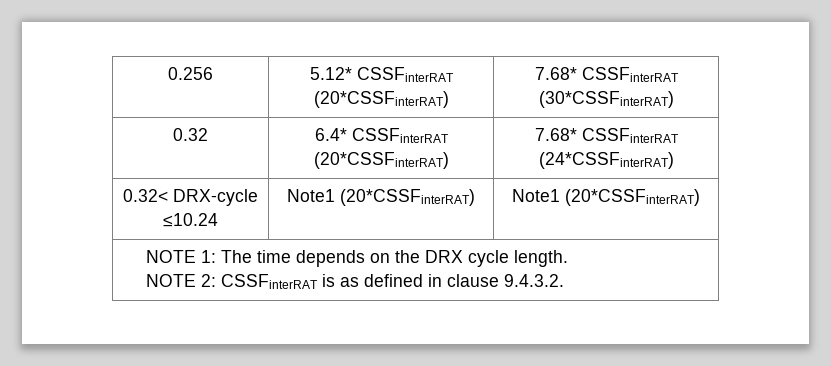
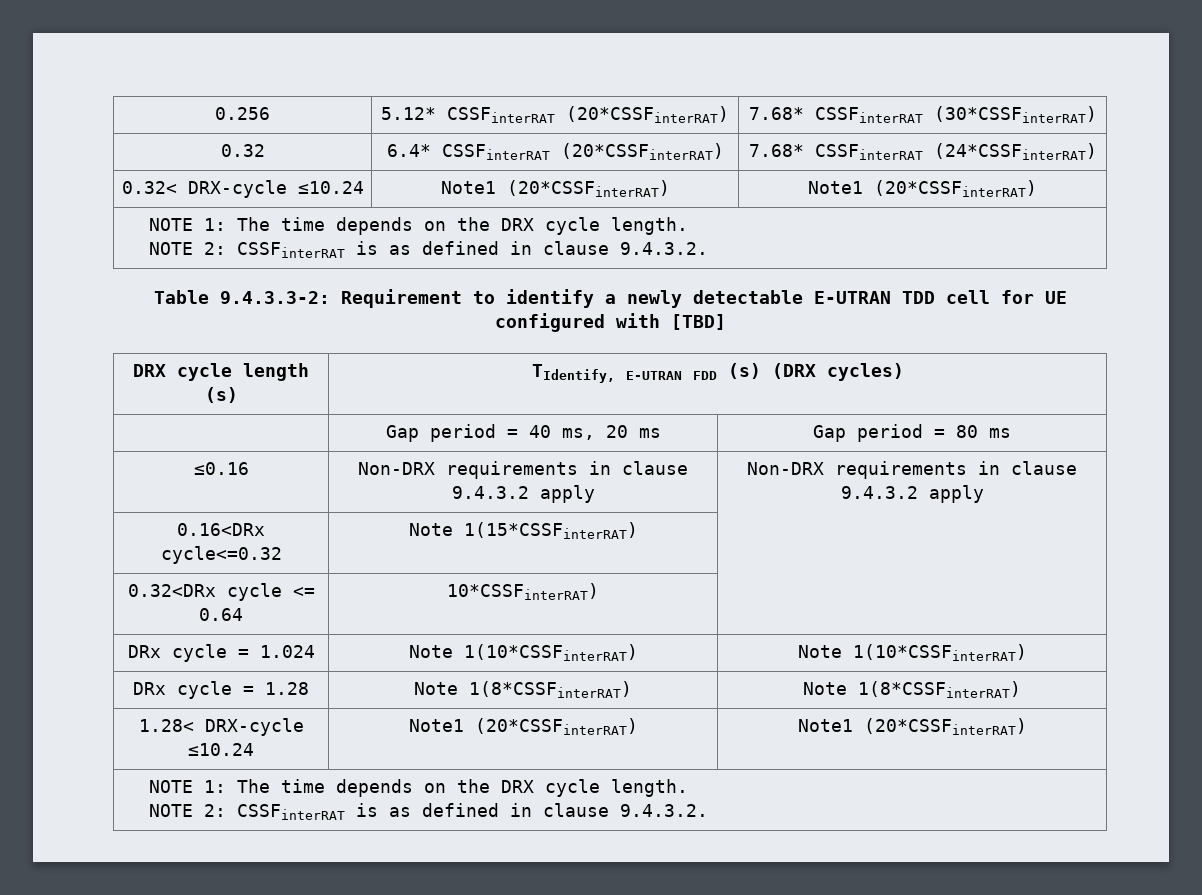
(565, 280) none -> [153,289,1067,308] [494,313,726,332] [133,363,309,381] [204,387,238,403] [531,363,904,383] [385,424,661,442] [813,424,1011,442] [193,462,249,475] [358,461,688,479] [451,485,595,503] [747,461,1077,479] [840,485,984,503] [177,523,265,536] [160,546,282,564] [408,522,638,539] [127,583,315,601] [199,608,243,621] [447,583,599,600] [127,644,315,662] [408,644,638,661] [797,644,1027,661] [133,681,309,699] [414,681,632,698] [803,681,1021,698] [138,718,304,736] [188,743,254,756] [408,718,638,735] [797,718,1027,735] [148,779,688,797] [148,803,708,820] // Table 9.4.3.3-2: Requirement to identify a newly detectable E-UTRAN TDD cell for UE configured with [TBD] // DRX cycle length (s) | TIdentify, E-UTRAN FDD (s) (DRX cycles) // | Gap period = 40 ms, 20 ms | Gap period = 80 ms // ≤0.16 | Non-DRX requirements in clause 9.4.3.2 apply | Non-DRX requirements in clause 9.4.3.2 apply // 0.16<DRx cycle<=0.32 | Note 1(15*CSSFinterRAT) | // 0.32<DRx cycle <= 0.64 | 10*CSSFinterRAT) | // DRx cycle = 1.024 | Note 1(10*CSSFinterRAT) | Note 1(10*CSSFinterRAT) // DRx cycle = 1.28 | Note 1(8*CSSFinterRAT) | Note 1(8*CSSFinterRAT) // 1.28< DRX-cycle ≤10.24 | Note1 (20*CSSFinterRAT) | Note1 (20*CSSFinterRAT) // NOTE 1: The time depends on the DRX cycle length. // NOTE 2: CSSFinterRAT is as defined in clause 9.4.3.2.

